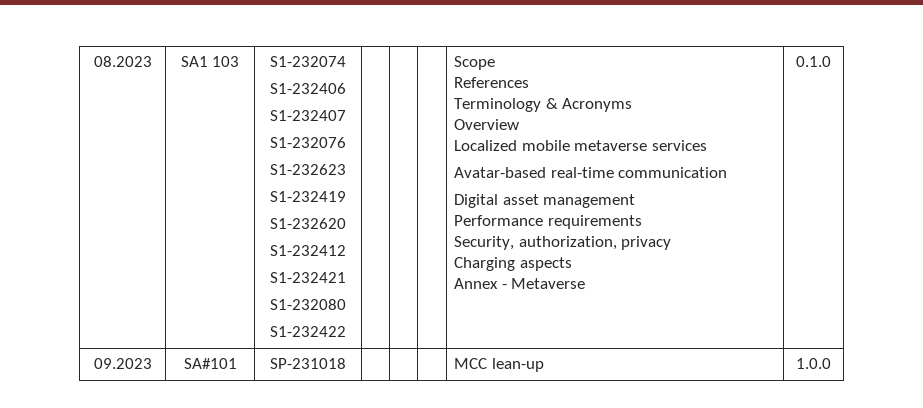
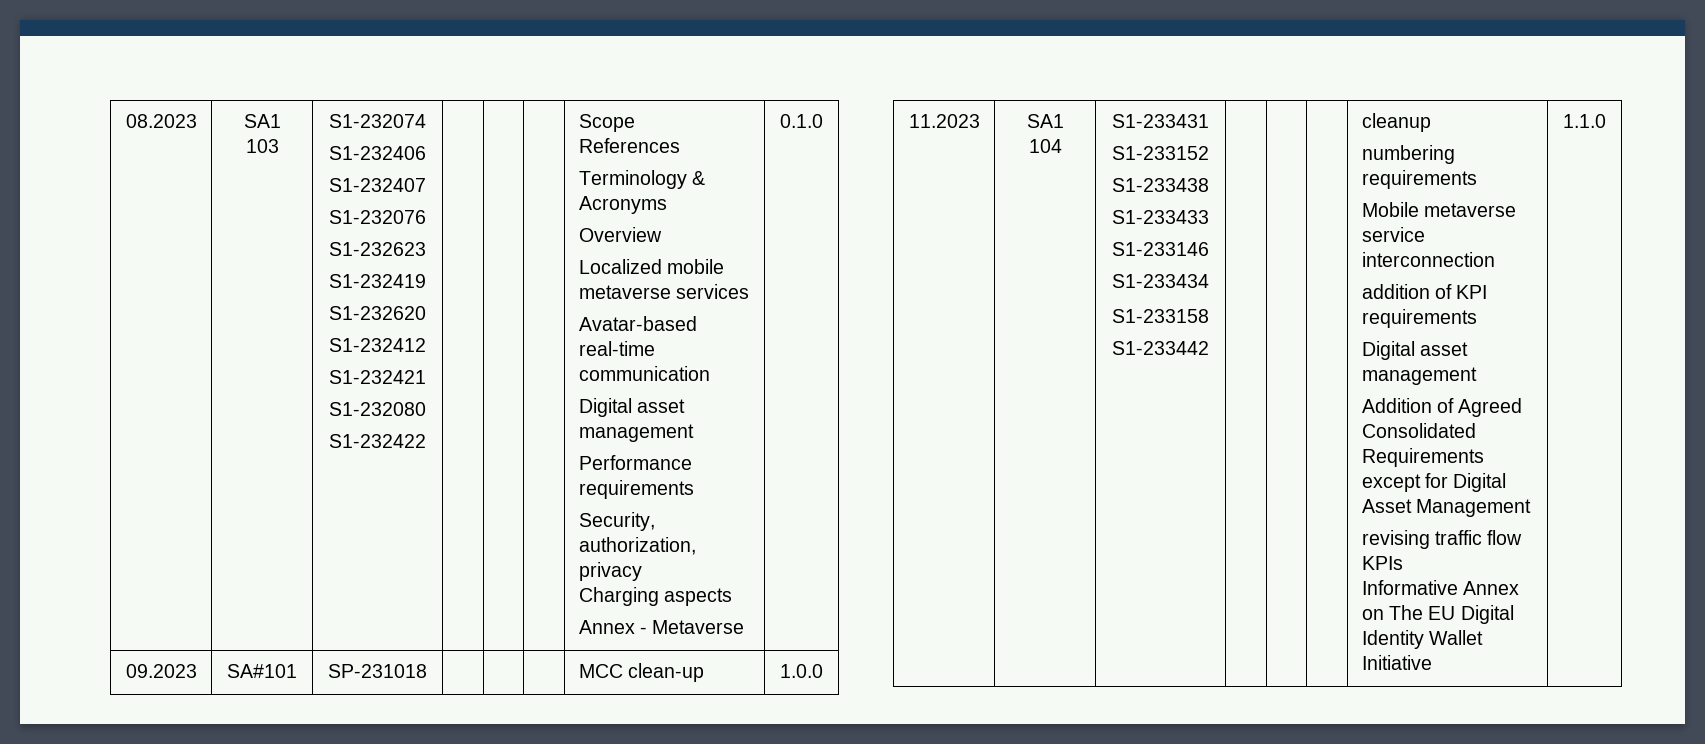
[491,358,544,372] lean-up -> [628,663,705,682] clean-up
(831, 363) none -> [908,114,980,128] [1026,114,1064,128] [1028,139,1062,153] [1112,114,1209,128] [1112,146,1209,160] [1112,178,1209,192] [1112,210,1209,224] [1112,242,1209,256] [1112,274,1209,288] [1112,309,1209,323] [1112,341,1209,355] [1361,113,1431,132] [1361,145,1455,164] [1361,170,1477,189] [1361,202,1517,217] [1361,227,1425,242] [1361,252,1495,267] [1361,284,1488,299] [1361,309,1477,328] [1361,341,1469,360] [1361,367,1477,385] [1361,398,1523,417] [1361,423,1476,438] [1361,448,1484,467] [1361,473,1507,492] [1361,499,1532,517] [1361,530,1523,549] [1361,556,1403,570] [1361,580,1520,595] [1361,605,1514,624] [1361,630,1484,649] [1361,655,1432,670] [1563,114,1606,128] // 11.2023 | SA1 104 | S1-233431 // S1-233152 // S1-233438 // S1-233433 // S1-233146 // S1-233434 // S1-233158 // S1-233442 | | | | cleanup // numbering requirements // Mobile metaverse service interconnection // addition of KPI requirements // Digital asset management // Addition of Agreed Consolidated Requirements except for Digital Asset Management // revising traffic flow KPIs // Informative Annex on The EU Digital Identity Wallet Initiative | 1.1.0

